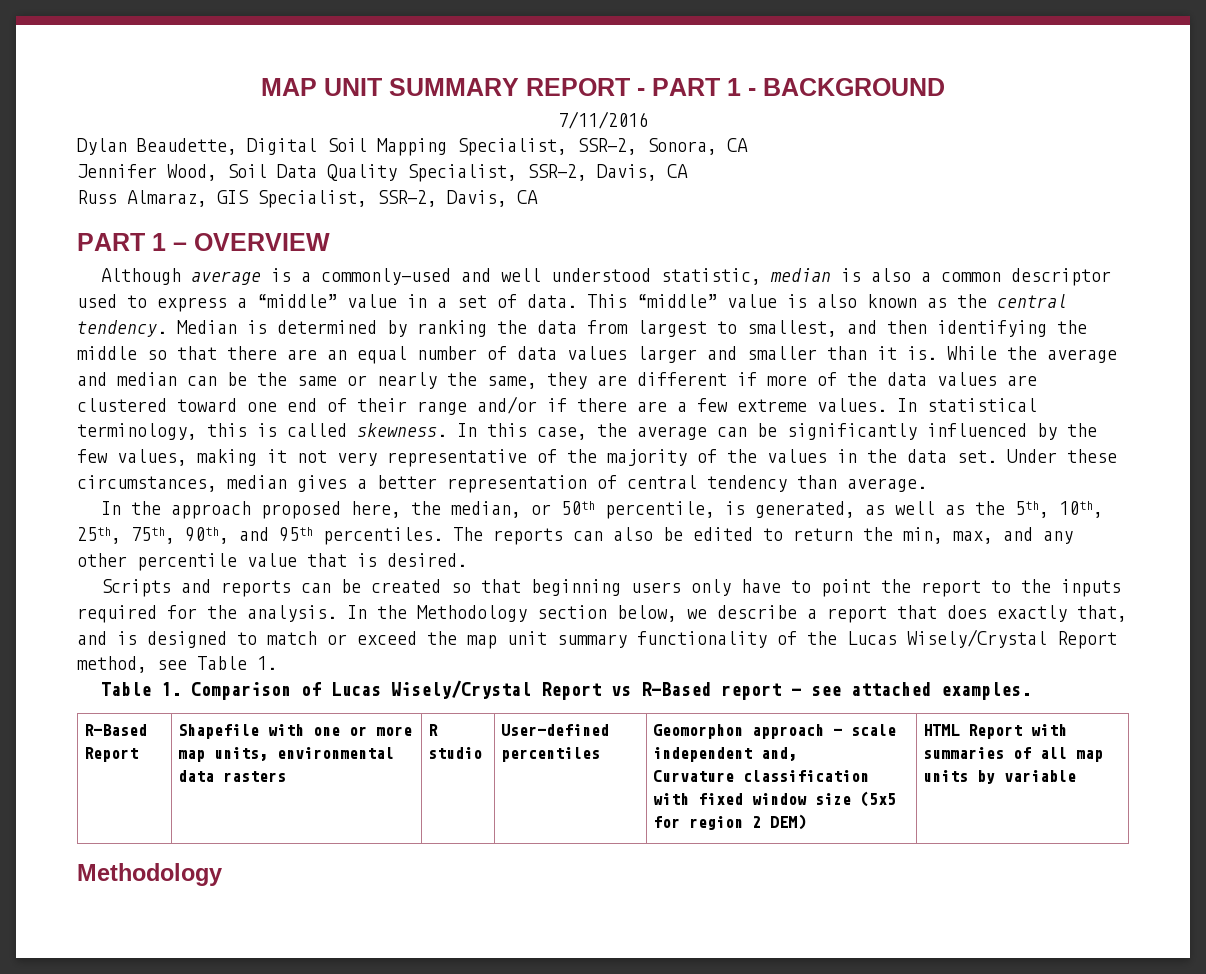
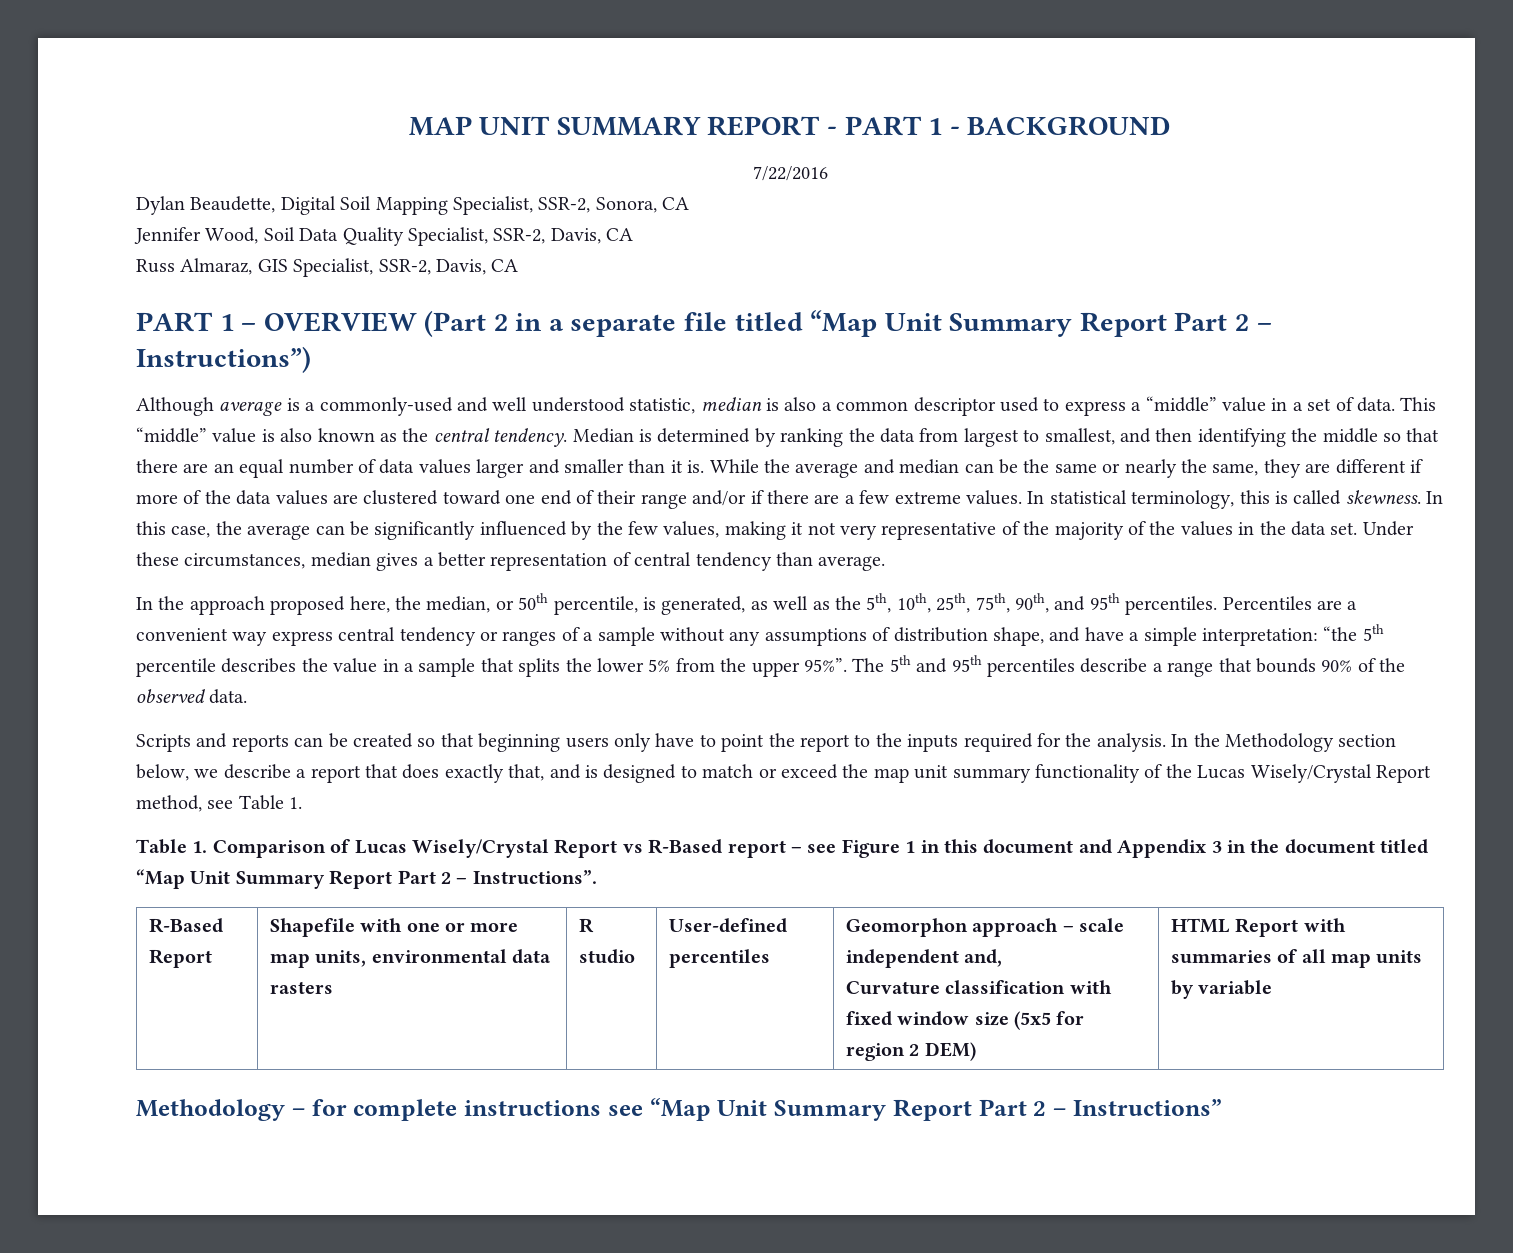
[558,111,648,129] 7/11/2016 -> [752,166,828,181] 7/22/2016
(330, 242) none -> [424,310,1272,337] [136,346,311,373] (Part 2 in a separate file titled “Map Unit Summary Report Part 2 – Instructions”)
[453,527,1073,545] [77,553,467,571] The reports can also be edited to return the min, max, and any other percentile value that is desired. -> [1222,596,1358,610] [136,624,1384,646] [136,655,1406,677] [136,689,248,704] Percentiles are a convenient way express central tendency or ranges of a sample without any assumptions of distribution shape, and have a simple interpretation: “the 5th percentile describes the value in a sample that splits the lower 5% from the upper 95%”. The 5th and 95th percentiles describe a range that bounds 90% of the observed data.
[851,682,1032,700] attached examples. -> [841,839,1429,858] [136,869,597,889] Figure 1 in this document and Appendix 3 in the document titled “Map Unit Summary Report Part 2 – Instructions”.
(222, 874) none -> [291,1098,1222,1121] – for complete instructions see “Map Unit Summary Report Part 2 – Instructions”

